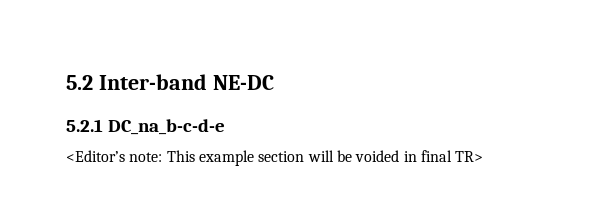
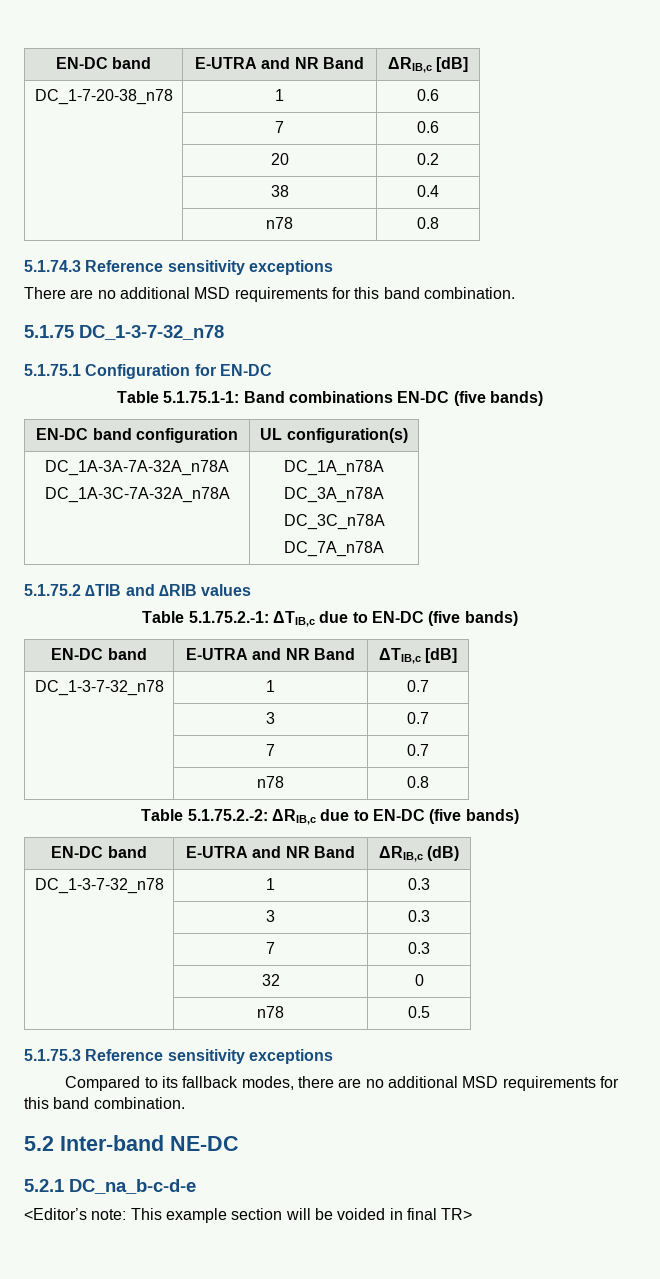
(66, 82) none -> [55,57,152,69] [195,57,364,69] [387,57,469,73] [34,89,173,105] [275,89,284,101] [417,89,439,101] [275,121,284,133] [417,121,439,133] [270,153,289,165] [417,153,439,165] [270,185,289,197] [417,185,439,197] [266,217,293,229] [417,217,439,229] [24,260,333,275] [24,287,515,302] [24,325,224,340] [24,364,272,379] [117,391,543,406] [36,428,238,443] [260,428,408,443] [45,460,229,476] [44,487,230,503] [284,460,384,476] [284,487,384,503] [283,514,385,530] [284,541,384,557] [24,584,252,596] [142,611,518,627] [51,648,147,660] [186,648,355,660] [378,648,458,664] [34,680,164,696] [266,680,275,692] [407,680,429,692] [266,712,275,724] [407,712,429,724] [266,744,275,756] [407,744,429,756] [257,776,284,788] [407,776,429,788] [141,809,519,825] [51,846,147,858] [186,846,355,858] [378,846,460,862] [34,878,164,894] [266,878,275,890] [408,878,430,890] [266,910,275,922] [408,910,430,922] [266,942,275,954] [408,942,430,954] [261,974,280,986] [414,974,424,986] [257,1006,284,1018] [408,1006,430,1018] [24,1049,333,1064] [65,1076,619,1091] [24,1097,185,1109] EN-DC band | E-UTRA and NR Band | ΔRIB,c [dB] // DC_1-7-20-38_n78 | 1 | 0.6 // | 7 | 0.6 // | 20 | 0.2 // | 38 | 0.4 // | n78 | 0.8 // 5.1.74.3 Reference sensitivity exceptions // There are no additional MSD requirements for this band combination. // 5.1.75 DC_1-3-7-32_n78 // 5.1.75.1 Configuration for EN-DC // Table 5.1.75.1-1: Band combinations EN-DC (five bands) // EN-DC band configuration | UL configuration(s) // DC_1A-3A-7A-32A_n78A // DC_1A-3C-7A-32A_n78A | DC_1A_n78A // DC_3A_n78A // DC_3C_n78A // DC_7A_n78A // 5.1.75.2 ∆TIB and ∆RIB values // Table 5.1.75.2.-1: ΔTIB,c due to EN-DC (five bands) // EN-DC band | E-UTRA and NR Band | ΔTIB,c [dB] // DC_1-3-7-32_n78 | 1 | 0.7 // | 3 | 0.7 // | 7 | 0.7 // | n78 | 0.8 // Table 5.1.75.2.-2: ΔRIB,c due to EN-DC (five bands) // EN-DC band | E-UTRA and NR Band | ΔRIB,c (dB) // DC_1-3-7-32_n78 | 1 | 0.3 // | 3 | 0.3 // | 7 | 0.3 // | 32 | 0 // | n78 | 0.5 // 5.1.75.3 Reference sensitivity exceptions // Compared to its fallback modes, there are no additional MSD requirements for this band combination. //

